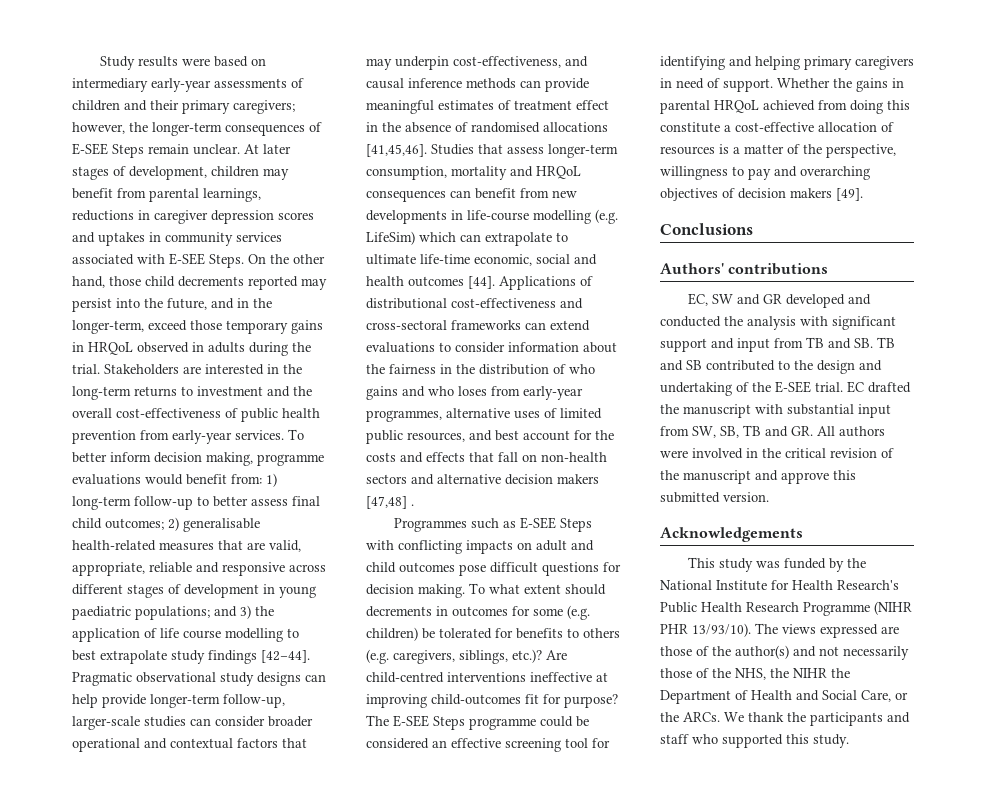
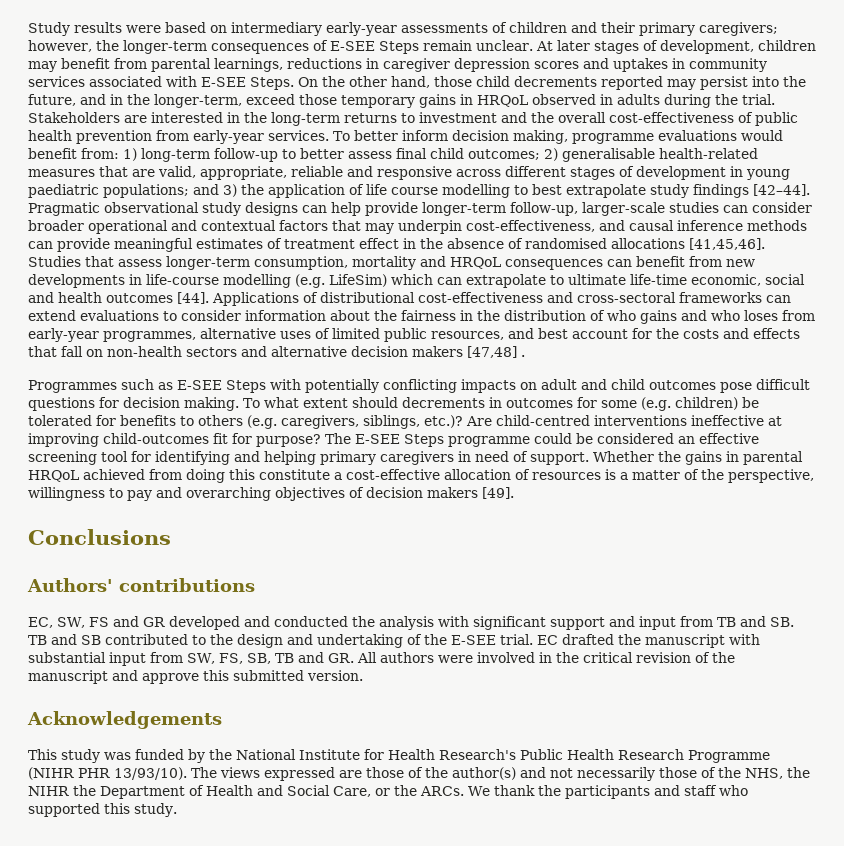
(394, 545) none -> [305,379,379,393] potentially
[712,294,734,304] SW -> [57,617,109,628] SW, FS
(716, 432) none -> [218,653,243,664] FS,

